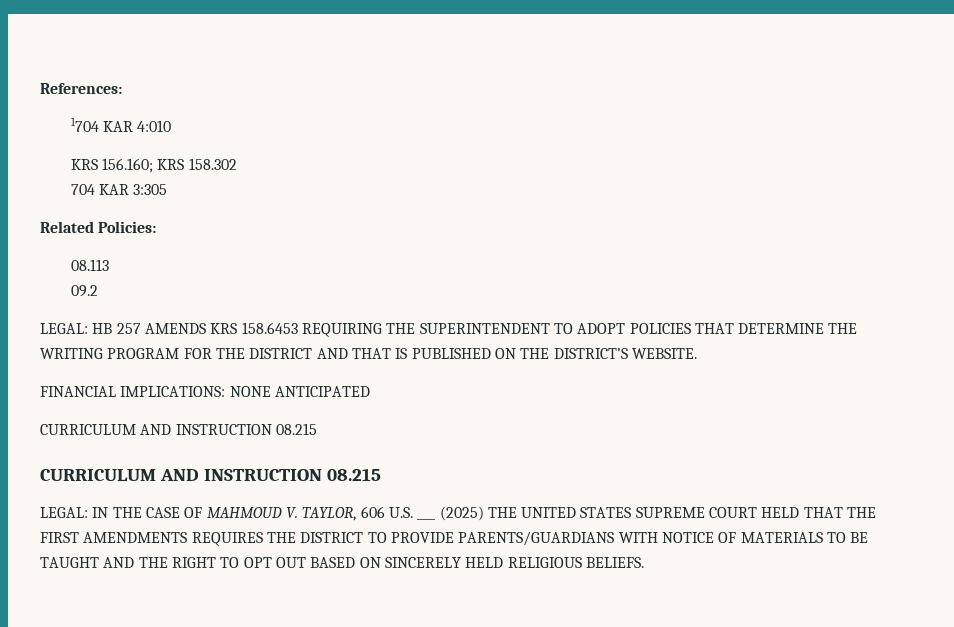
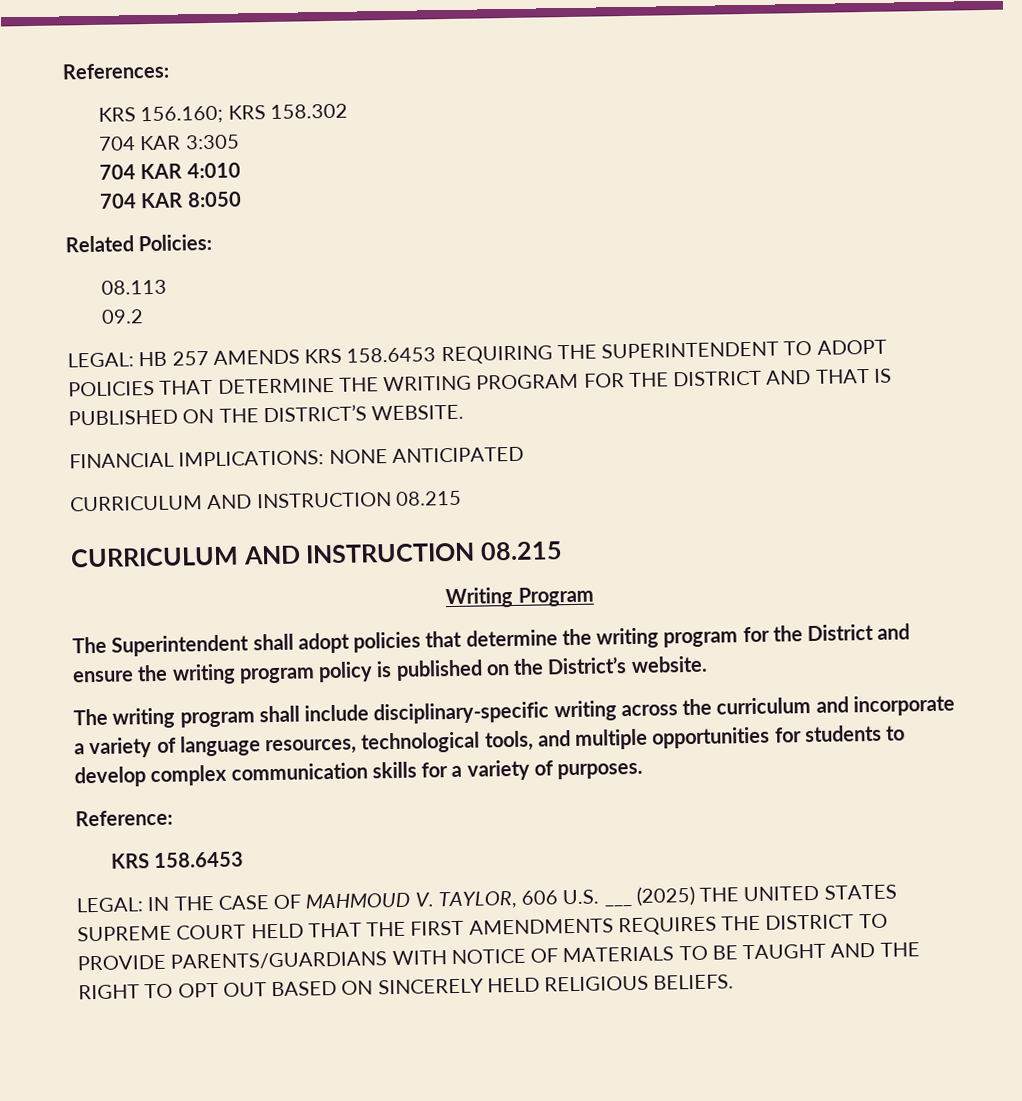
[70,117,172,132] // 1704 KAR 4:010 -> (170, 71) none
(168, 189) none -> [99,162,241,180] [99,191,242,209] // 704 KAR 4:010 // 704 KAR 8:050
(381, 474) none -> [445,586,594,609] [72,623,911,657] [72,655,708,685] [73,694,955,729] [74,724,906,759] [74,759,644,788] [75,809,173,827] [111,851,245,869] // Writing Program // The Superintendent shall adopt policies that determine the writing program for the District and ensure the writing program policy is published on the District’s website. // The writing program shall include disciplinary-specific writing across the curriculum and incorporate a variety of language resources, technological tools, and multiple opportunities for students to develop complex communication skills for a variety of purposes. // Reference: // KRS 158.6453

